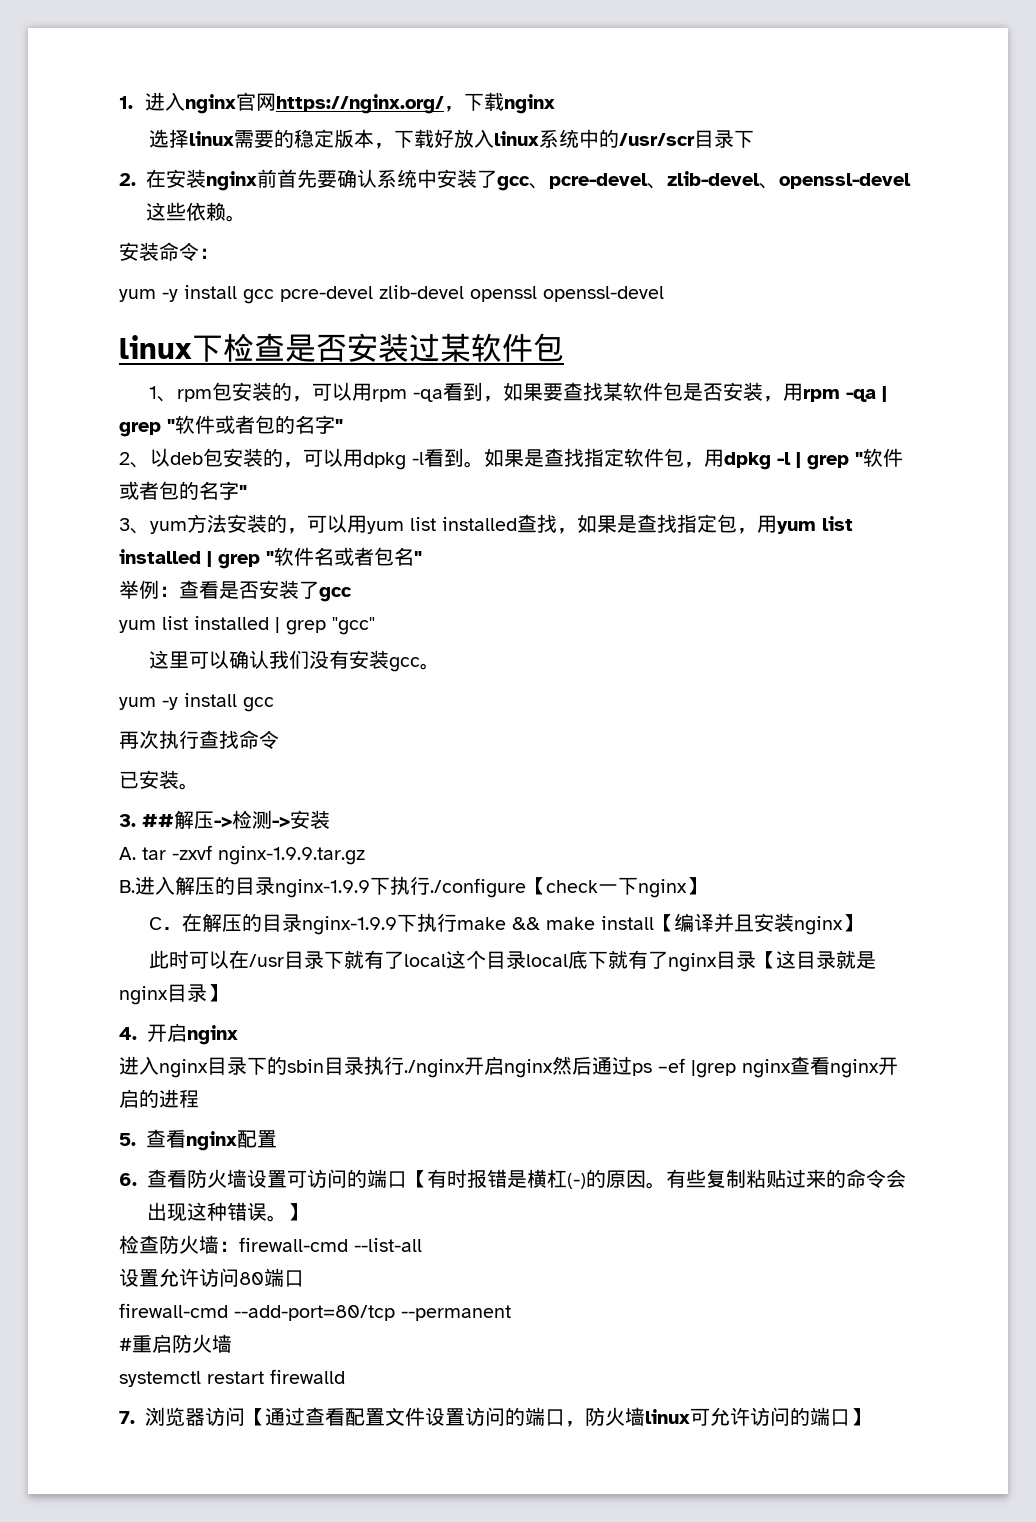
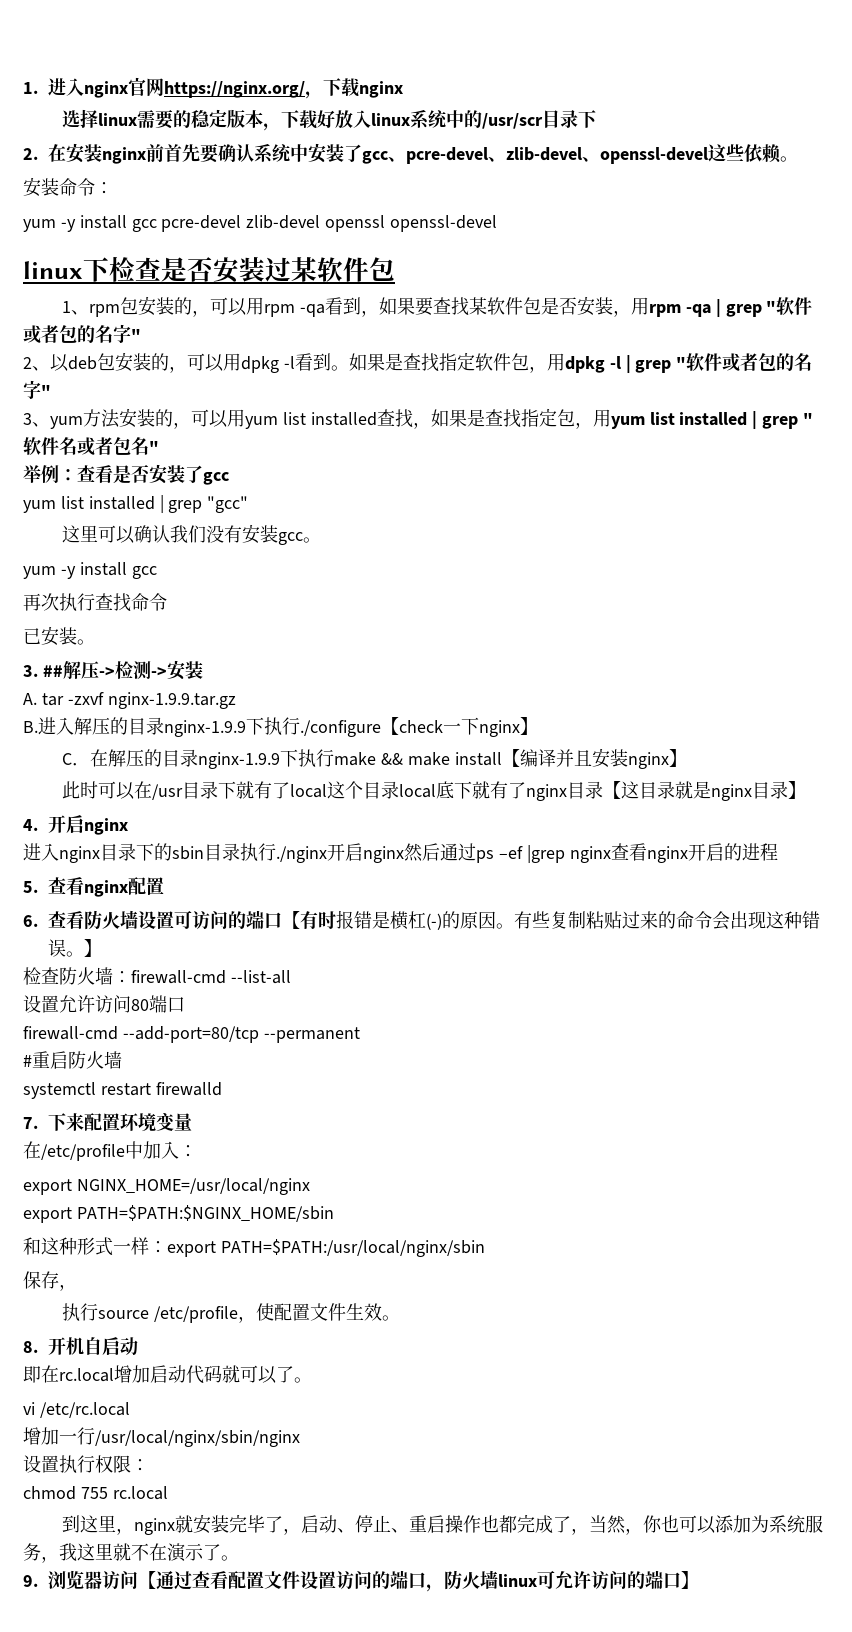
(135, 1417) none -> [47,1112,192,1132] [23,1141,197,1161] [23,1178,310,1195] [23,1205,334,1223] [23,1237,485,1257] [23,1271,77,1291] [62,1303,400,1323] [23,1337,138,1355] [23,1365,312,1384] [23,1402,130,1418] [23,1427,300,1447] [23,1455,149,1473] [23,1486,168,1500] [62,1514,824,1535] [23,1543,239,1563] [23,1575,38,1587] 下来配置环境变量 // 在/etc/profile中加入： // export NGINX_HOME=/usr/local/nginx // export PATH=$PATH:$NGINX_HOME/sbin // 和这种形式一样：export PATH=$PATH:/usr/local/nginx/sbin // 保存， // 执行source /etc/profile，使配置文件生效。 // 8.开机自启动 // 即在rc.local增加启动代码就可以了。 // vi /etc/rc.local // 增加一行/usr/local/nginx/sbin/nginx // 设置执行权限： // chmod 755 rc.local // 到这里，nginx就安装完毕了，启动、停止、重启操作也都完成了，当然，你也可以添加为系统服务，我这里就不在演示了。 // 9.

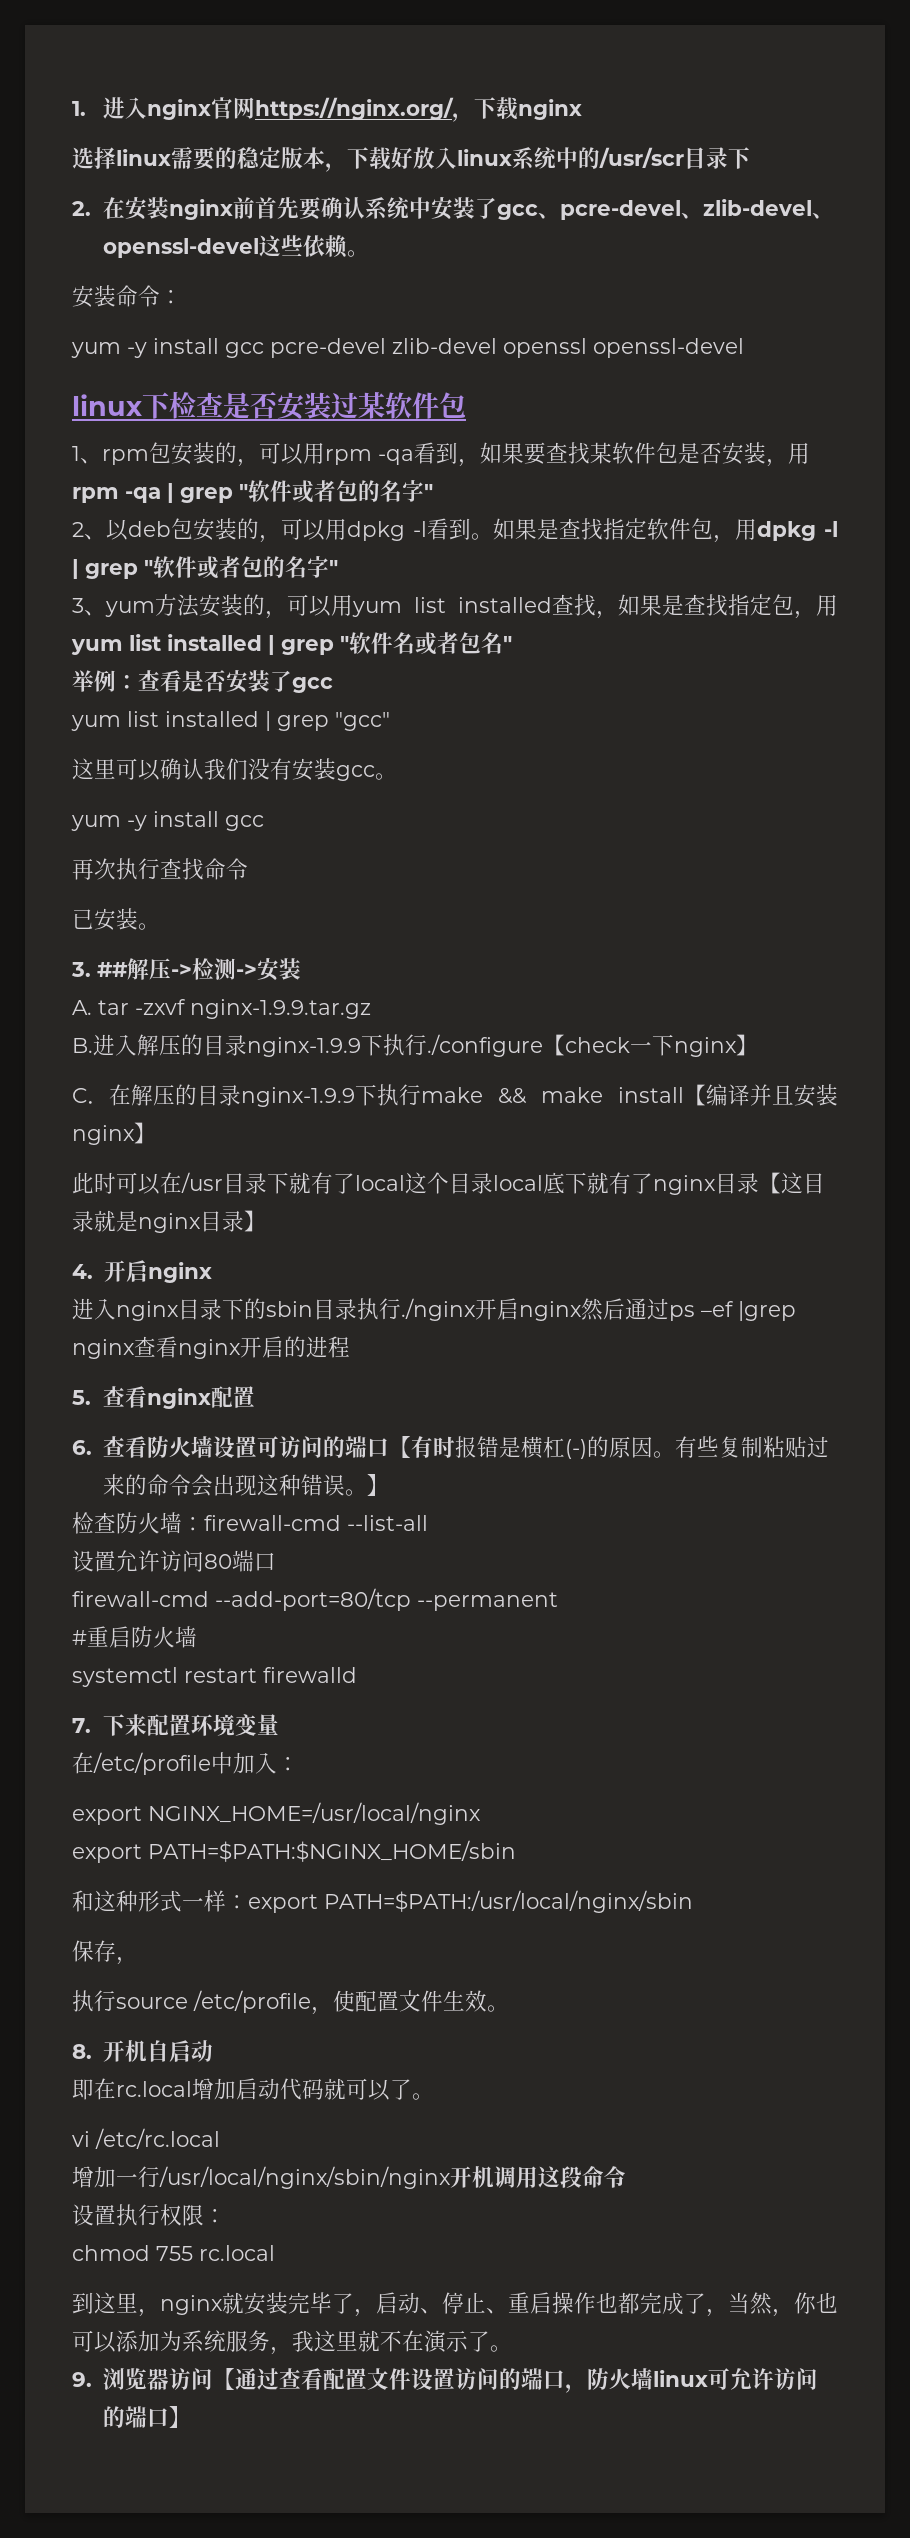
(300, 1438) none -> [450,2166,626,2188] 开机调用这段命令

